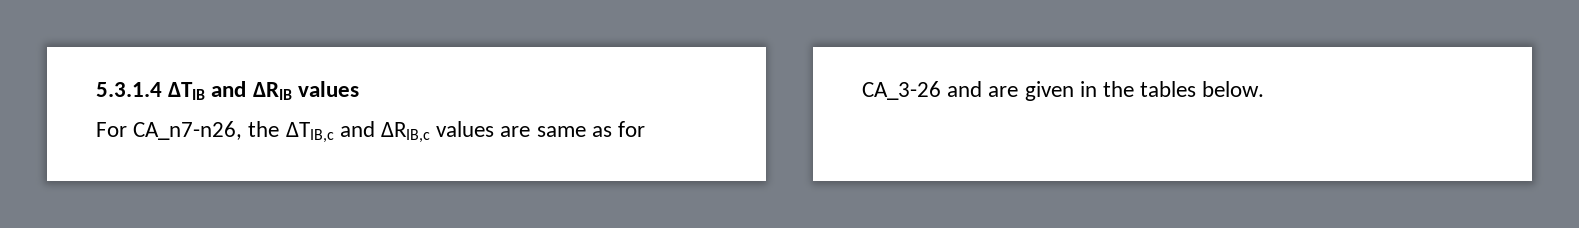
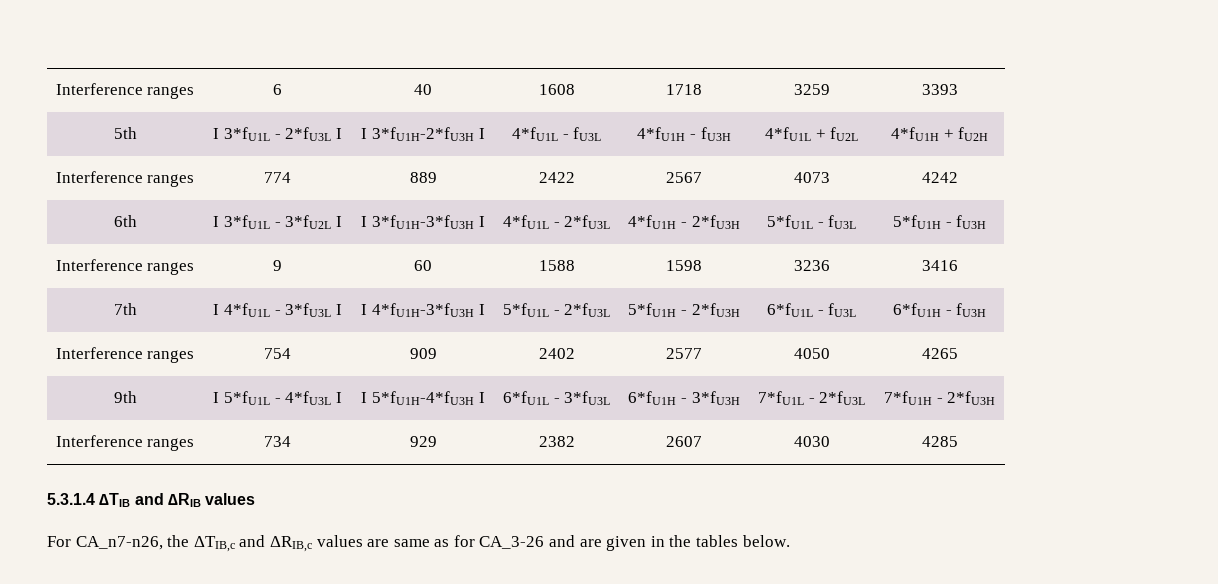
(96, 89) none -> [55,83,195,99] [273,84,282,95] [414,84,432,95] [538,84,575,95] [666,84,702,95] [793,84,830,95] [921,84,958,95] [113,127,137,139] [213,127,342,141] [361,127,485,141] [511,127,602,141] [637,127,731,141] [764,127,859,141] [890,127,989,141] [55,171,195,187] [264,172,291,183] [409,172,437,183] [538,172,575,183] [666,172,702,183] [793,172,830,183] [921,172,958,183] [113,215,137,227] [213,215,342,229] [361,215,485,229] [502,215,611,229] [628,215,740,229] [766,215,857,229] [892,215,987,229] [55,259,195,275] [273,260,282,271] [414,260,432,271] [538,260,575,271] [666,260,702,271] [793,260,830,271] [921,260,958,271] [113,303,137,315] [213,303,342,317] [361,303,485,317] [502,303,611,317] [628,303,740,317] [766,303,857,317] [892,303,987,317] [55,347,195,363] [264,348,291,359] [409,348,437,359] [538,348,575,359] [666,348,702,359] [793,348,830,359] [921,348,958,359] [113,391,137,403] [213,391,342,405] [361,391,485,405] [502,391,611,405] [628,391,740,405] [757,391,866,405] [883,391,996,405] [55,435,195,451] [264,436,291,447] [409,436,437,447] [538,436,575,447] [666,436,702,447] [793,436,830,447] [921,436,958,447] Interference ranges | 6 | 40 | 1608 | 1718 | 3259 | 3393 // 5th | I 3*fU1L - 2*fU3L I | I 3*fU1H-2*fU3H I | 4*fU1L - fU3L | 4*fU1H - fU3H | 4*fU1L + fU2L | 4*fU1H + fU2H // Interference ranges | 774 | 889 | 2422 | 2567 | 4073 | 4242 // 6th | I 3*fU1L - 3*fU2L I | I 3*fU1H-3*fU3H I | 4*fU1L - 2*fU3L | 4*fU1H - 2*fU3H | 5*fU1L - fU3L | 5*fU1H - fU3H // Interference ranges | 9 | 60 | 1588 | 1598 | 3236 | 3416 // 7th | I 4*fU1L - 3*fU3L I | I 4*fU1H-3*fU3H I | 5*fU1L - 2*fU3L | 5*fU1H - 2*fU3H | 6*fU1L - fU3L | 6*fU1H - fU3H // Interference ranges | 754 | 909 | 2402 | 2577 | 4050 | 4265 // 9th | I 5*fU1L - 4*fU3L I | I 5*fU1H-4*fU3H I | 6*fU1L - 3*fU3L | 6*fU1H - 3*fU3H | 7*fU1L - 2*fU3L | 7*fU1H - 2*fU3H // Interference ranges | 734 | 929 | 2382 | 2607 | 4030 | 4285 //

